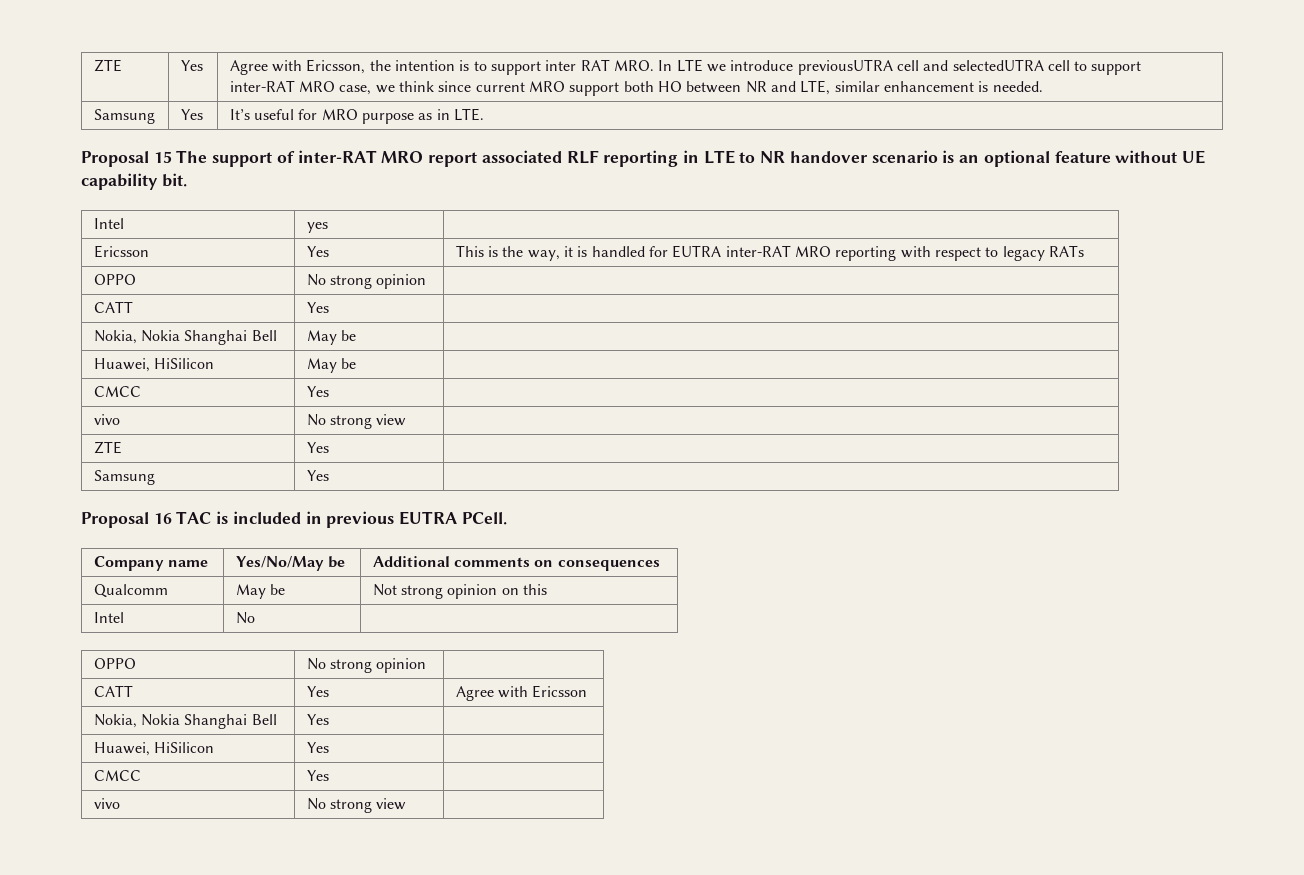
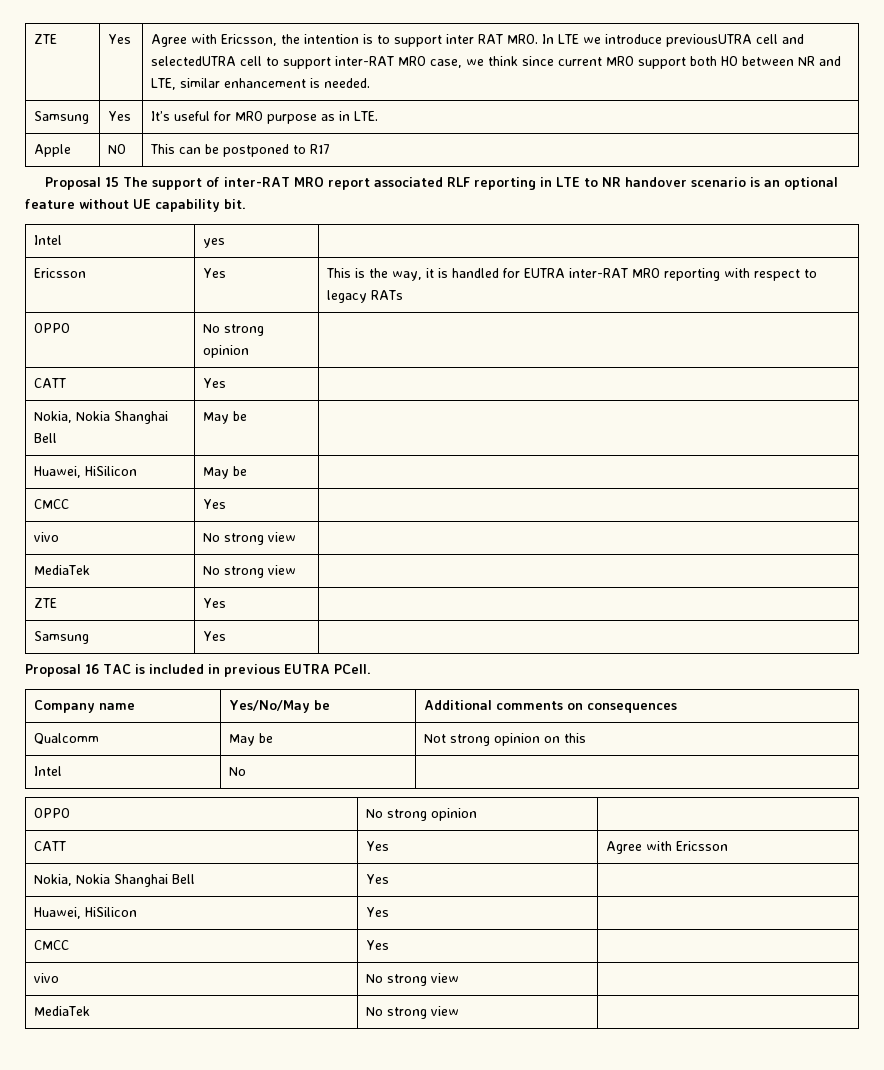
(485, 114) none -> [34,144,72,157] [108,144,127,154] [150,144,331,157] // Apple | NO | This can be postponed to R17
(407, 420) none -> [34,565,91,575] [203,565,297,578] // MediaTek | No strong view |
(407, 804) none -> [34,1006,91,1016] [366,1006,460,1019] // MediaTek | No strong view |

